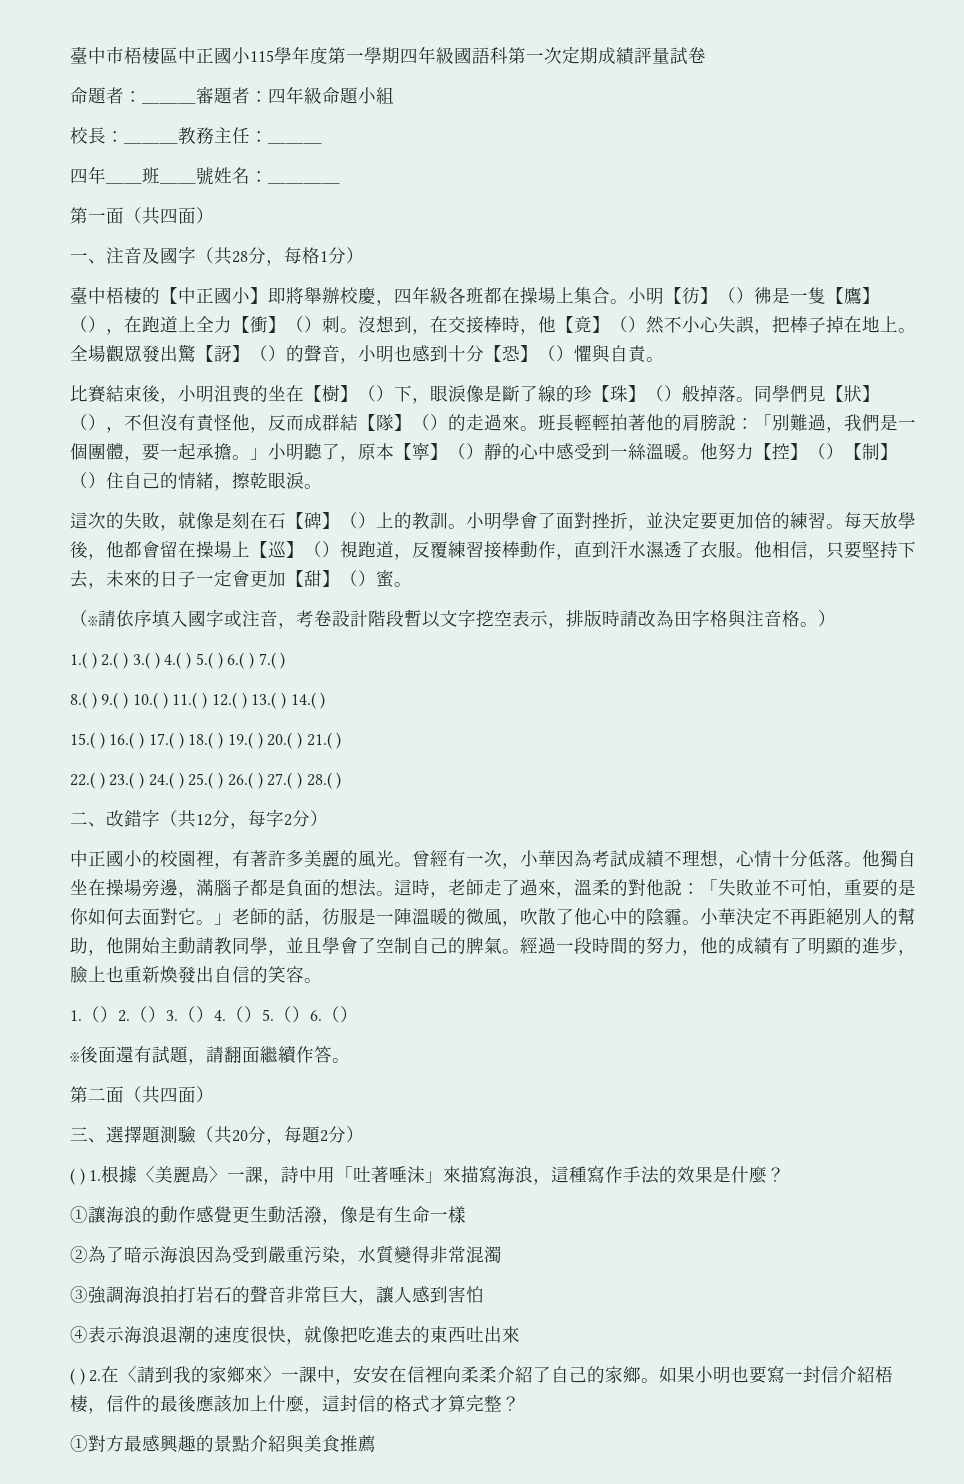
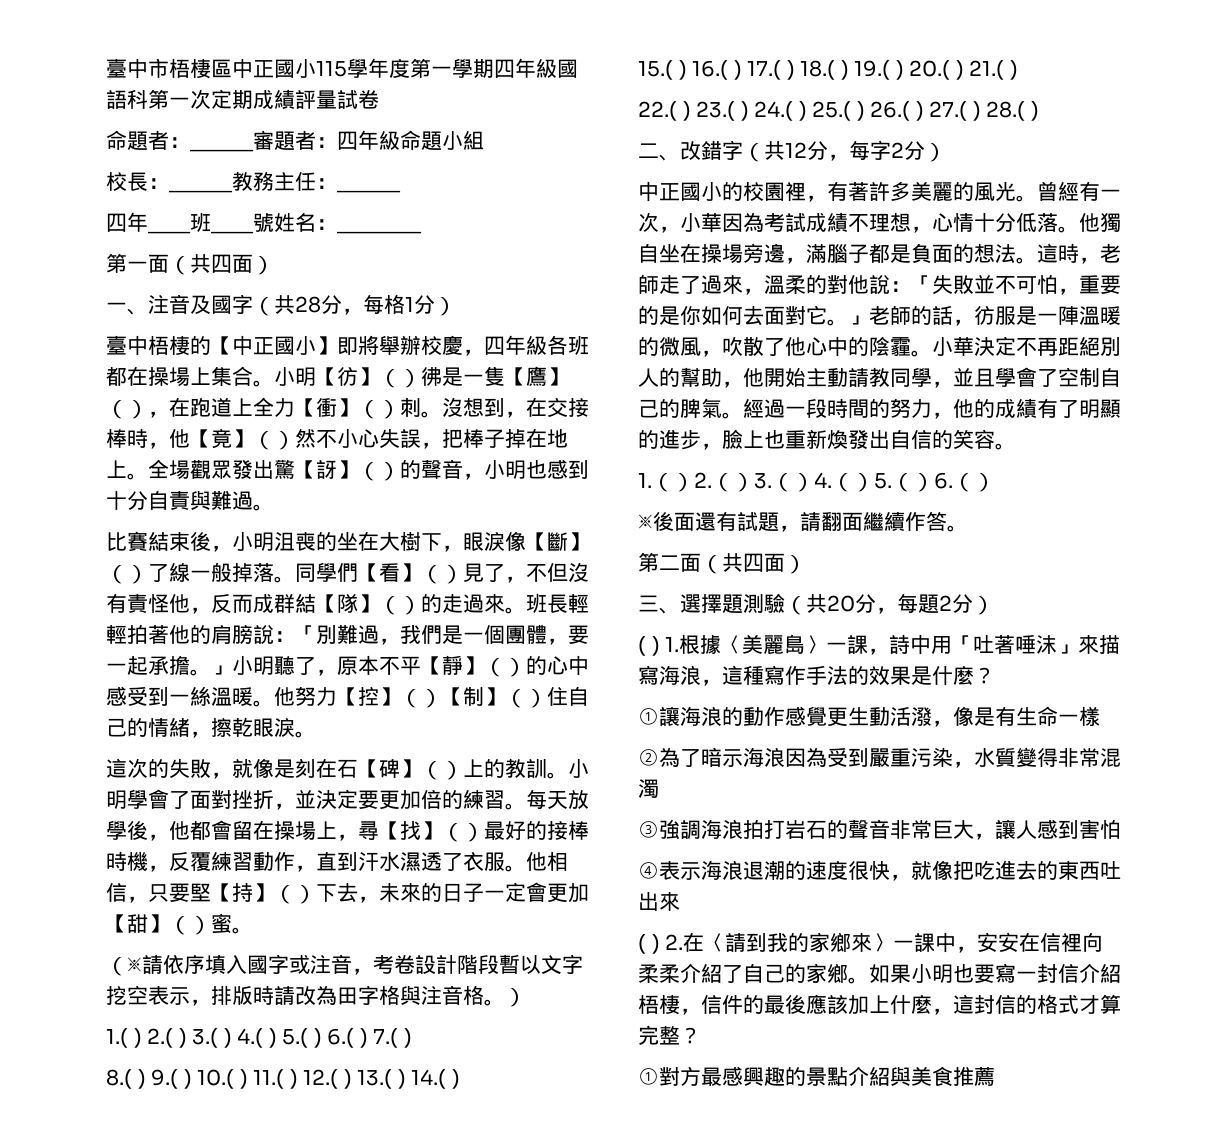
[484,344,647,363] 【恐】（）懼與自責 -> [148,490,253,510] 自責與難過
[304,385,880,404] [70,414,106,431] 【樹】（）下，眼淚像是斷了線的珍【珠】（）般掉落。同學們見【狀】（） -> [379,531,589,552] [106,562,505,584] 大樹下，眼淚像【斷】（）了線一般掉落。同學們【看】（）見了
[394,442,502,460] 【寧】（）靜 -> [379,655,526,677] 不平【靜】（）
[250,541,394,558] 【巡】（）視跑道 -> [337,821,589,842] [106,851,148,871] ，尋【找】（）最好的接棒時機
[484,541,520,559] 接棒 -> (253, 861) none
[880,541,898,558] 持 -> [211,882,316,904] 【持】（）

